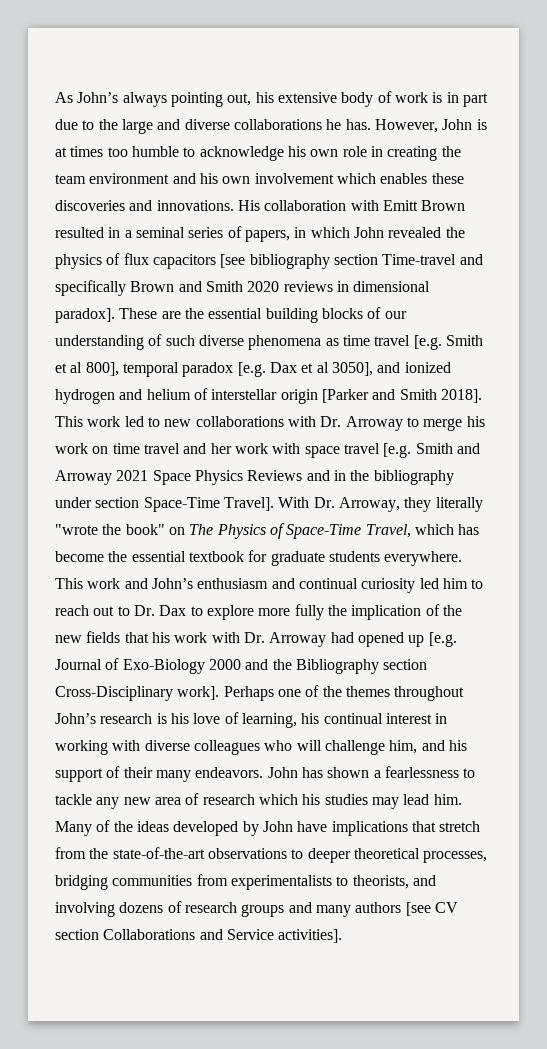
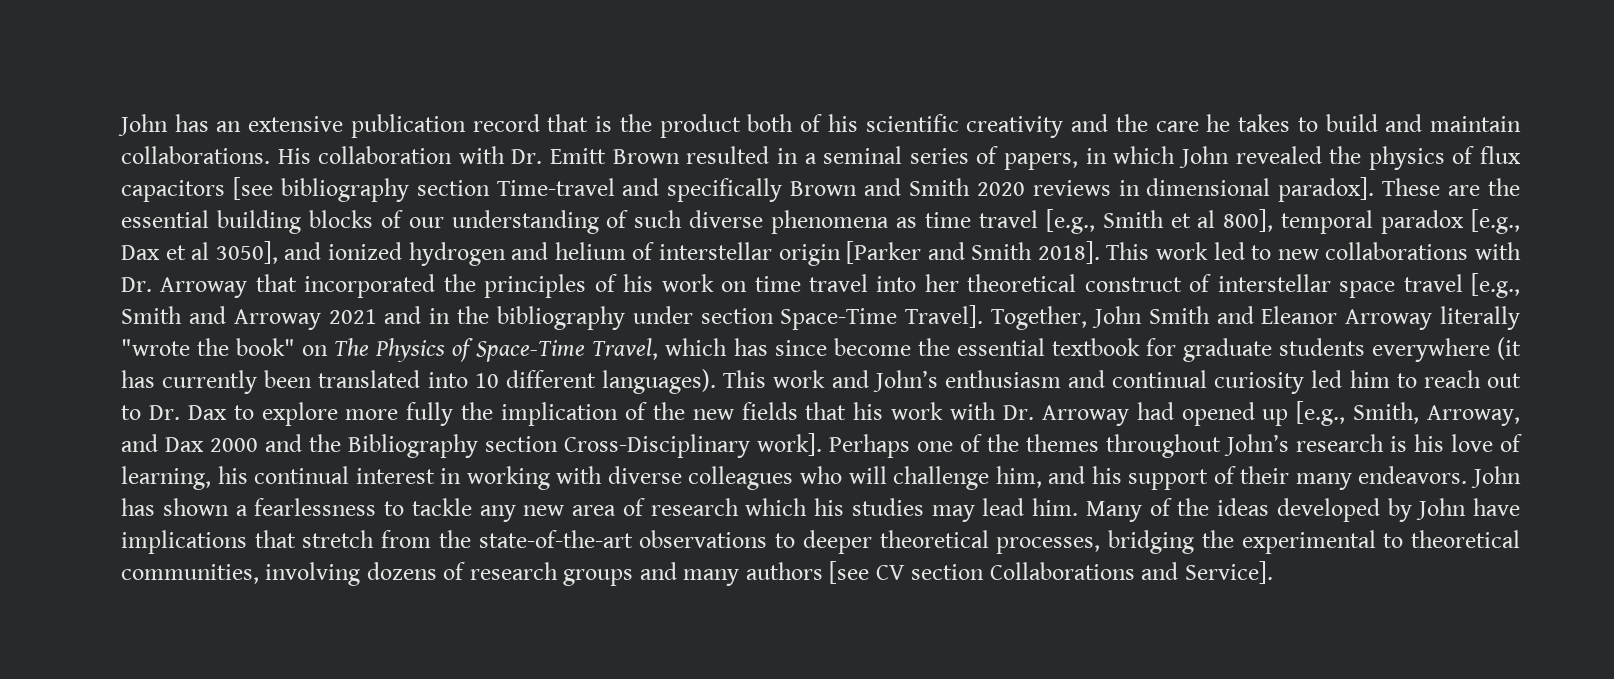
[55,91,488,107] [55,119,487,134] [55,146,461,161] [55,173,464,184] [55,200,234,211] As John’s always pointing out, his extensive body of work is in part due to the large and diverse collaborations he has. However, John is at times too humble to acknowledge his own role in creating the team environment and his own involvement which enables these discoveries and innovations. -> [118,114,1521,138] [121,146,270,164] John has an extensive publication record that is the product both of his scientific creativity and the care he takes to build and maintain collaborations.
(379, 205) none -> [511,149,543,164] Dr.
[413,335,442,350] [e.g. -> [1045,209,1095,234] [e.g.,
[237,362,266,377] [e.g. -> [1471,209,1521,234] [e.g.,
[406,417,463,431] to merge -> [255,274,617,298] that incorporated the principles of
[183,443,301,454] and her work with -> [876,274,1331,292] into her theoretical construct of interstellar
[383,443,412,458] [e.g. -> [1471,273,1521,298] [e.g.,
[152,470,303,485] Space Physics Reviews -> (377, 316) none
[278,497,432,512] With Dr. Arroway, they -> [991,306,1433,330] Together, John Smith and Eleanor Arroway
(480, 529) none -> [774,340,827,356] since
[384,551,463,566] everywhere. -> [1371,337,1521,362] [121,369,717,394] everywhere (it has currently been translated into 10 different languages).
[428,632,457,647] [55,658,205,674] [e.g. Journal of Exo-Biology -> [1296,401,1520,426] [121,434,204,452] [e.g., Smith, Arroway, and Dax
[112,874,436,890] communities from experimentalists to theorists, and -> [1201,530,1520,554] [121,564,259,584] the experimental to theoretical communities,
[226,929,343,943] Service activities]. -> [1184,561,1273,584] Service].

